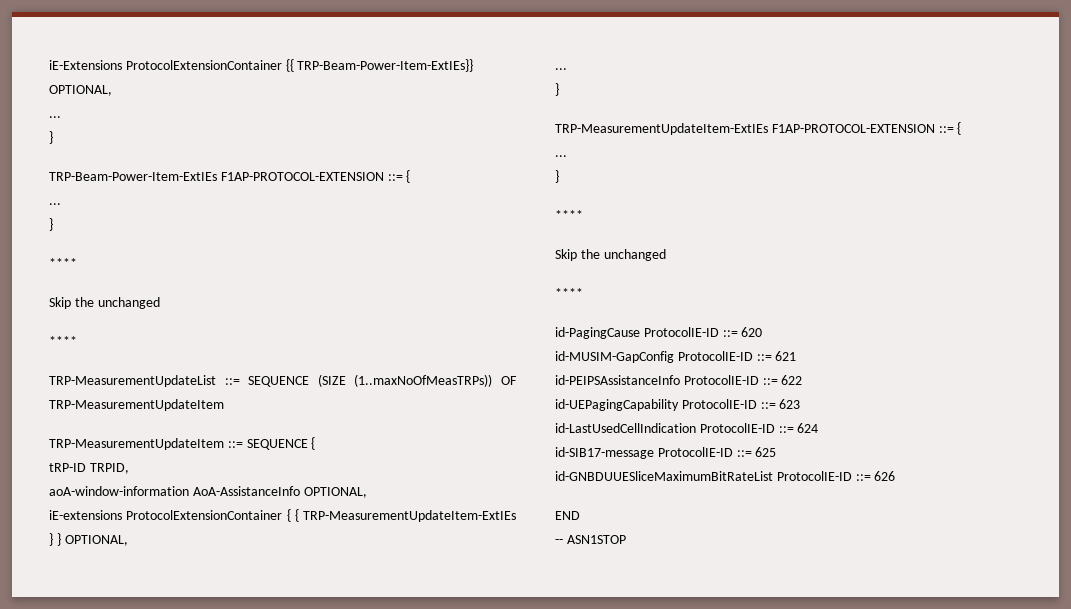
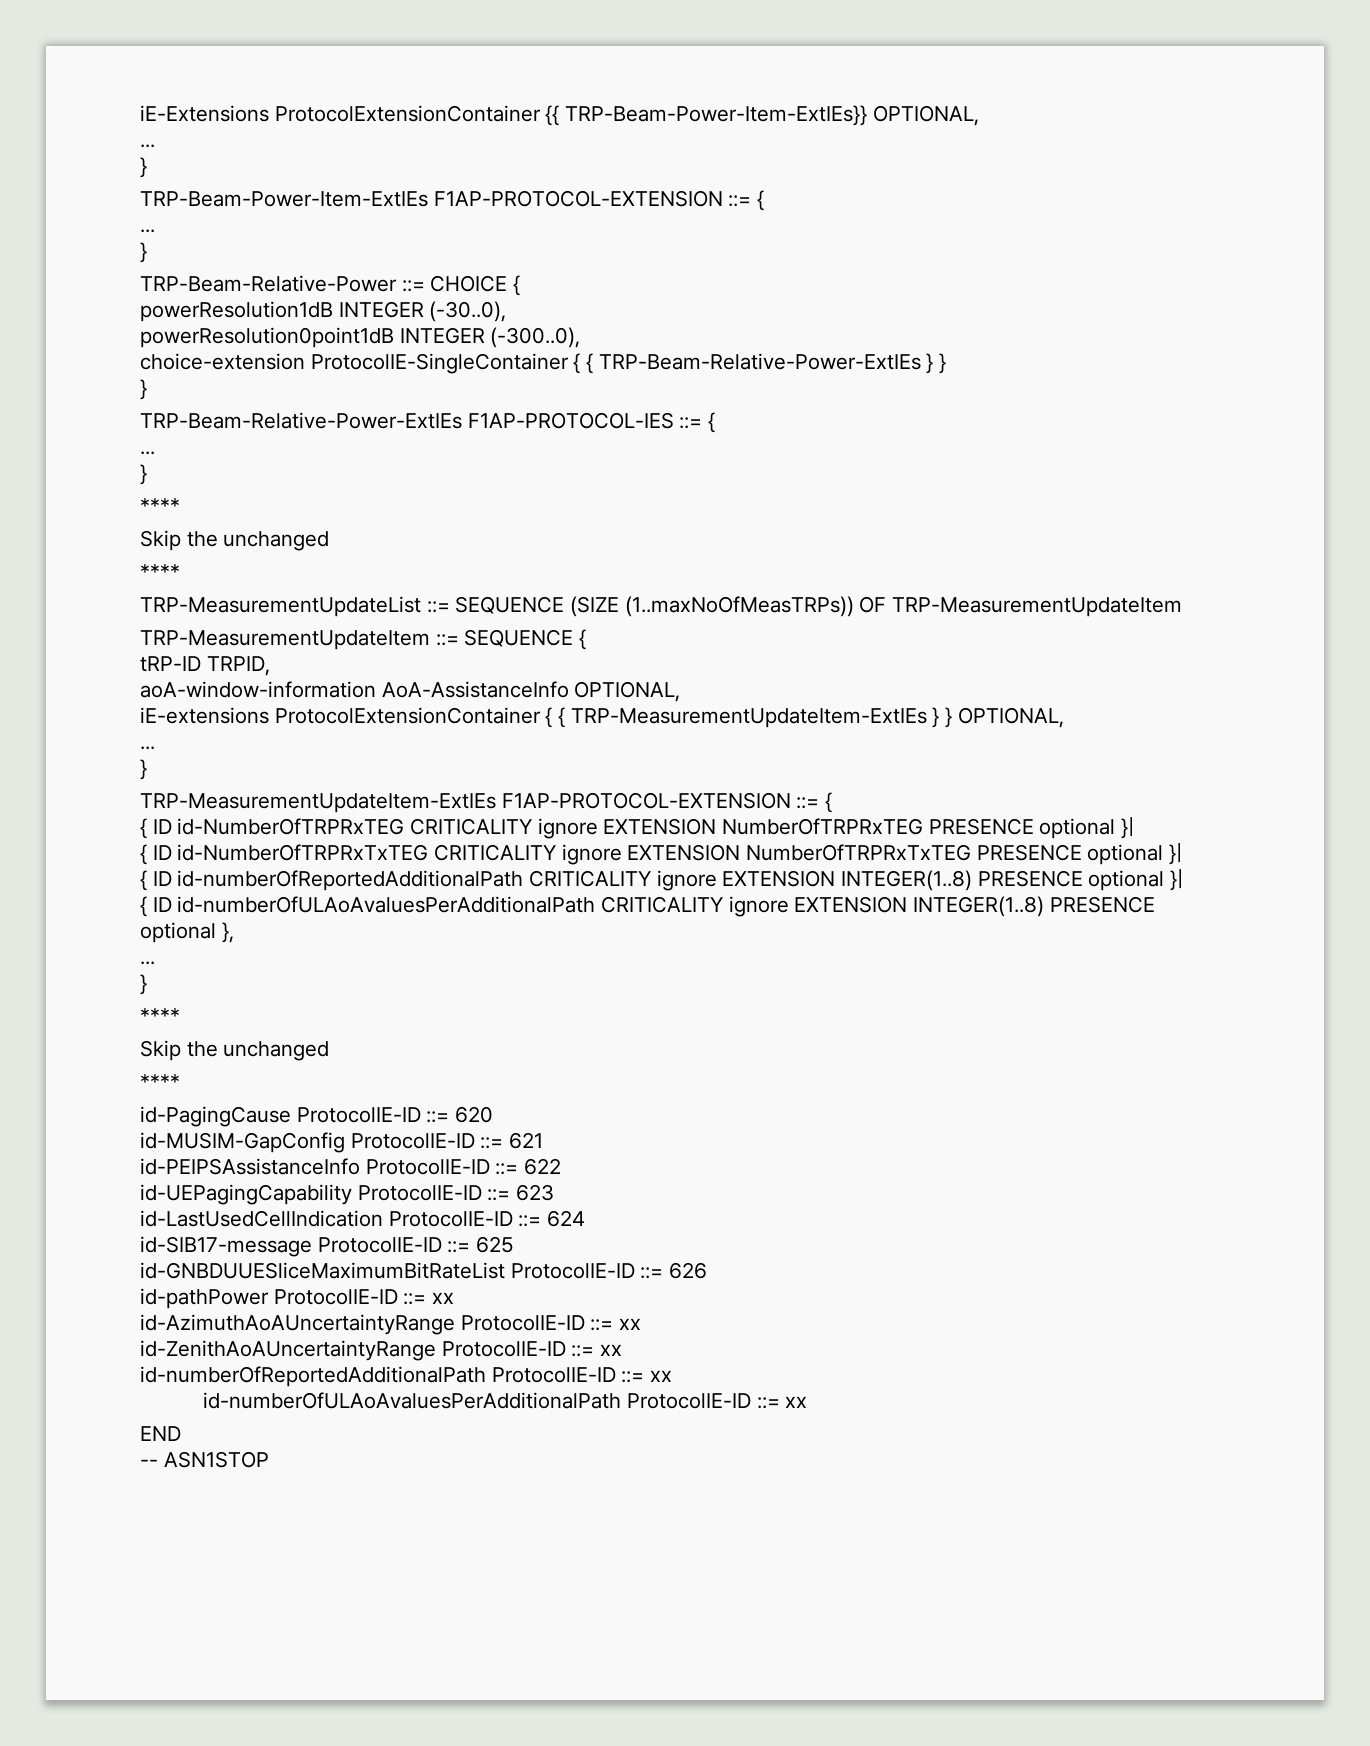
(53, 224) none -> [140,275,521,296] [140,301,507,322] [140,327,581,348] [140,353,947,374] [140,379,147,400] [140,412,716,433] [140,451,155,455] [140,464,147,485] // TRP-Beam-Relative-Power ::= CHOICE { // powerResolution1dB INTEGER (-30..0), // powerResolution0point1dB INTEGER (-300..0), // choice-extension ProtocolIE-SingleContainer { { TRP-Beam-Relative-Power-ExtIEs } } // } // TRP-Beam-Relative-Power-ExtIEs F1AP-PROTOCOL-IES ::= { // ... // }
(962, 128) none -> [140,817,1135,839] [140,843,1183,865] [140,869,1184,891] [140,896,1155,917] [140,922,234,943] // { ID id-NumberOfTRPRxTEG CRITICALITY ignore EXTENSION NumberOfTRPRxTEG PRESENCE optional }| // { ID id-NumberOfTRPRxTxTEG CRITICALITY ignore EXTENSION NumberOfTRPRxTxTEG PRESENCE optional }| // { ID id-numberOfReportedAdditionalPath CRITICALITY ignore EXTENSION INTEGER(1..8) PRESENCE optional }| // { ID id-numberOfULAoAvaluesPerAdditionalPath CRITICALITY ignore EXTENSION INTEGER(1..8) PRESENCE optional },
(896, 476) none -> [140,1288,455,1309] [140,1314,642,1335] [140,1340,623,1361] [140,1366,673,1387] [203,1392,808,1409] // id-pathPower ProtocolIE-ID ::= xx // id-AzimuthAoAUncertaintyRange ProtocolIE-ID ::= xx // id-ZenithAoAUncertaintyRange ProtocolIE-ID ::= xx // id-numberOfReportedAdditionalPath ProtocolIE-ID ::= xx // id-numberOfULAoAvaluesPerAdditionalPath ProtocolIE-ID ::= xx

